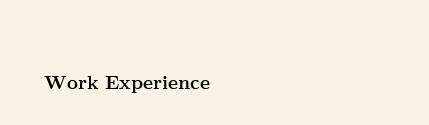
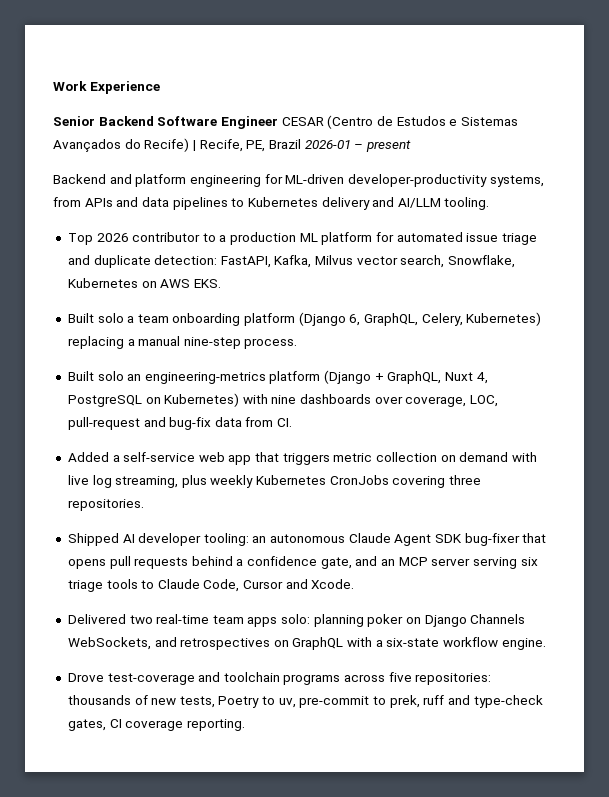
(210, 84) none -> [53,115,518,129] [53,138,411,152] [53,174,544,187] [53,197,490,210] [67,232,537,245] [67,255,516,268] [67,278,221,288] [67,312,542,326] [67,336,298,349] [67,370,488,384] [67,393,499,407] [67,417,293,430] [67,452,537,465] [67,475,482,488] [67,499,144,511] [67,533,547,546] [67,556,538,569] [67,579,355,592] [67,614,526,627] [67,637,546,650] [67,672,492,685] [67,695,543,708] [67,719,245,731] // Senior Backend Software Engineer CESAR (Centro de Estudos e Sistemas Avançados do Recife) | Recife, PE, Brazil 2026-01 – present // Backend and platform engineering for ML-driven developer-productivity systems, from APIs and data pipelines to Kubernetes delivery and AI/LLM tooling. // Top 2026 contributor to a production ML platform for automated issue triage and duplicate detection: FastAPI, Kafka, Milvus vector search, Snowflake, Kubernetes on AWS EKS. // Built solo a team onboarding platform (Django 6, GraphQL, Celery, Kubernetes) replacing a manual nine-step process. // Built solo an engineering-metrics platform (Django + GraphQL, Nuxt 4, PostgreSQL on Kubernetes) with nine dashboards over coverage, LOC, pull-request and bug-fix data from CI. // Added a self-service web app that triggers metric collection on demand with live log streaming, plus weekly Kubernetes CronJobs covering three repositories. // Shipped AI developer tooling: an autonomous Claude Agent SDK bug-fixer that opens pull requests behind a confidence gate, and an MCP server serving six triage tools to Claude Code, Cursor and Xcode. // Delivered two real-time team apps solo: planning poker on Django Channels WebSockets, and retrospectives on GraphQL with a six-state workflow engine. // Drove test-coverage and toolchain programs across five repositories: thousands of new tests, Poetry to uv, pre-commit to prek, ruff and type-check gates, CI coverage reporting.

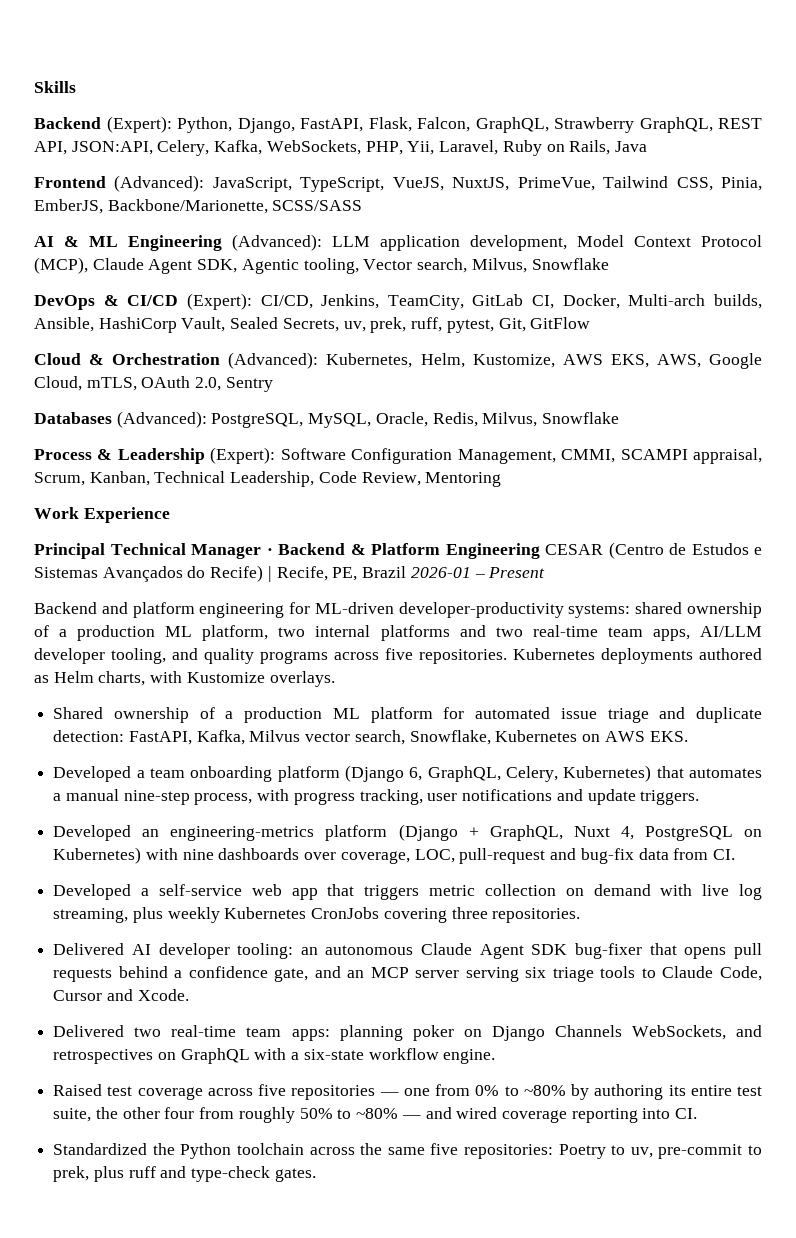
[53,81,160,94] [53,116,278,129] Work Experience // Senior Backend Software Engineer -> [34,81,76,93] [34,116,762,133] [34,140,647,156] [34,175,763,192] [34,199,363,214] [34,234,762,251] [34,257,609,274] [34,293,762,310] [34,317,591,333] [34,352,763,369] [34,376,273,392] [34,411,620,428] [34,447,763,464] [34,471,502,487] [34,507,170,523] [34,543,540,559] Skills // Backend (Expert): Python, Django, FastAPI, Flask, Falcon, GraphQL, Strawberry GraphQL, REST API, JSON:API, Celery, Kafka, WebSockets, PHP, Yii, Laravel, Ruby on Rails, Java // Frontend (Advanced): JavaScript, TypeScript, VueJS, NuxtJS, PrimeVue, Tailwind CSS, Pinia, EmberJS, Backbone/Marionette, SCSS/SASS // AI & ML Engineering (Advanced): LLM application development, Model Context Protocol (MCP), Claude Agent SDK, Agentic tooling, Vector search, Milvus, Snowflake // DevOps & CI/CD (Expert): CI/CD, Jenkins, TeamCity, GitLab CI, Docker, Multi-arch builds, Ansible, HashiCorp Vault, Sealed Secrets, uv, prek, ruff, pytest, Git, GitFlow // Cloud & Orchestration (Advanced): Kubernetes, Helm, Kustomize, AWS EKS, AWS, Google Cloud, mTLS, OAuth 2.0, Sentry // Databases (Advanced): PostgreSQL, MySQL, Oracle, Redis, Milvus, Snowflake // Process & Leadership (Expert): Software Configuration Management, CMMI, SCAMPI appraisal, Scrum, Kanban, Technical Leadership, Code Review, Mentoring // Work Experience // Principal Technical Manager · Backend & Platform Engineering
[365,140,411,152] present -> [488,567,546,578] Present
[489,175,544,187] [53,197,490,210] [67,232,216,245] systems, from APIs and data pipelines to Kubernetes delivery and AI/LLM tooling. // Top 2026 contributor to -> [568,602,763,618] [34,625,763,641] [34,648,762,664] [34,671,335,687] [53,707,215,723] systems: shared ownership of a production ML platform, two internal platforms and two real-time team apps, AI/LLM developer tooling, and quality programs across five repositories. Kubernetes deployments authored as Helm charts, with Kustomize overlays. // Shared ownership of
[67,313,124,323] Built solo -> [53,766,132,782] Developed
[67,336,124,349] replacing -> [656,766,762,778] that automates
[244,338,298,349] [67,371,124,381] process. // Built solo -> [194,789,700,805] [53,825,132,841] process, with progress tracking, user notifications and update triggers. // Developed
[67,452,109,462] Added -> [53,884,132,900] Developed
[67,533,119,546] Shipped -> [53,943,125,955] Delivered
[247,614,311,627] apps solo: -> [291,1029,330,1041] apps:
[67,672,492,685] [67,695,215,708] Drove test-coverage and toolchain programs across five repositories: thousands of new tests, -> [53,1084,762,1100] [53,1107,698,1123] [53,1143,554,1159] Raised test coverage across five repositories — one from 0% to ~80% by authoring its entire test suite, the other four from roughly 50% to ~80% — and wired coverage reporting into CI. // Standardized the Python toolchain across the same five repositories:
(420, 701) none -> [93,1166,124,1182] plus
[67,719,245,731] gates, CI coverage reporting. -> [274,1168,316,1182] gates.

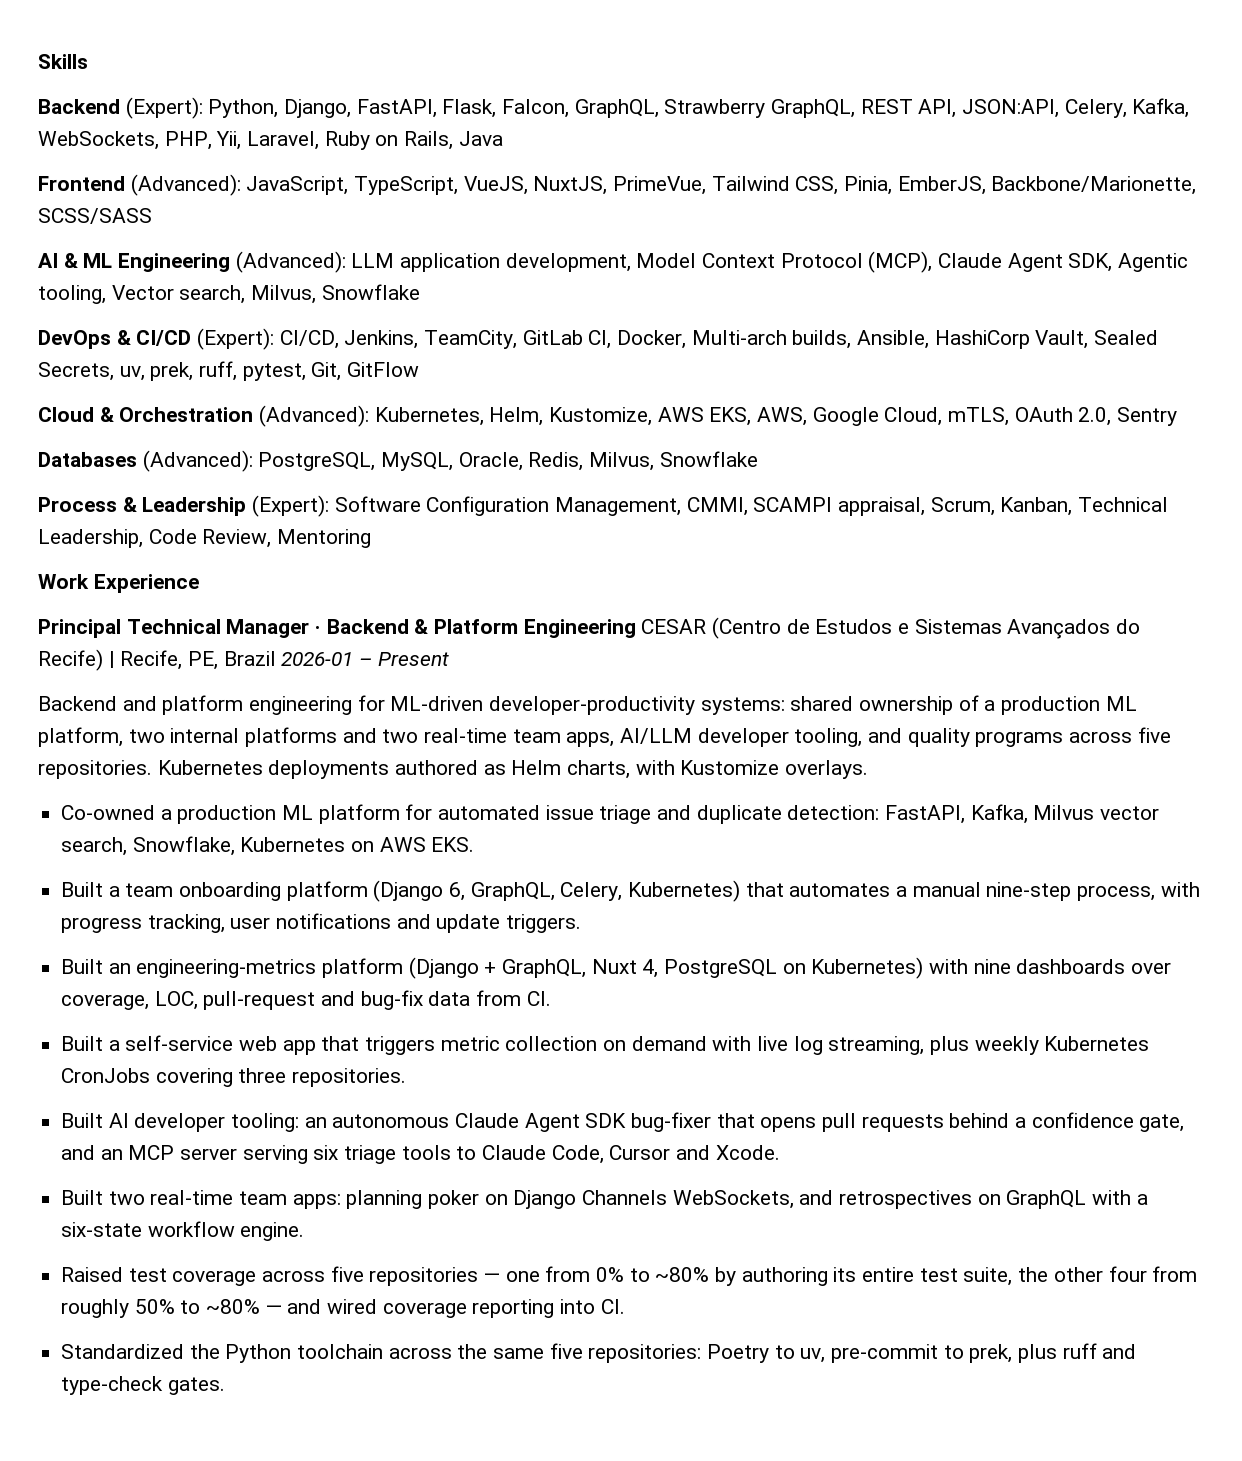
[53,707,215,723] Shared ownership of -> [61,805,156,820] Co-owned
[53,766,132,782] Developed -> [61,882,104,897] Built
[53,825,132,841] Developed -> [61,959,104,974] Built
[53,884,132,900] Developed -> [61,1036,104,1051] Built
[53,943,125,955] Delivered -> [61,1113,104,1128] Built
[53,1025,125,1037] Delivered -> [61,1190,104,1205] Built

